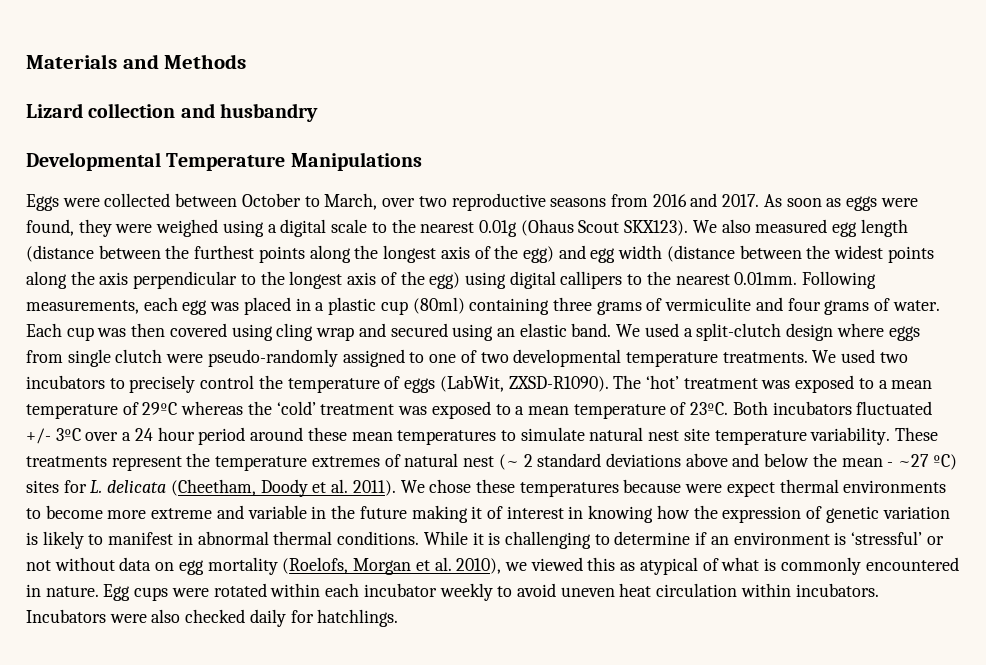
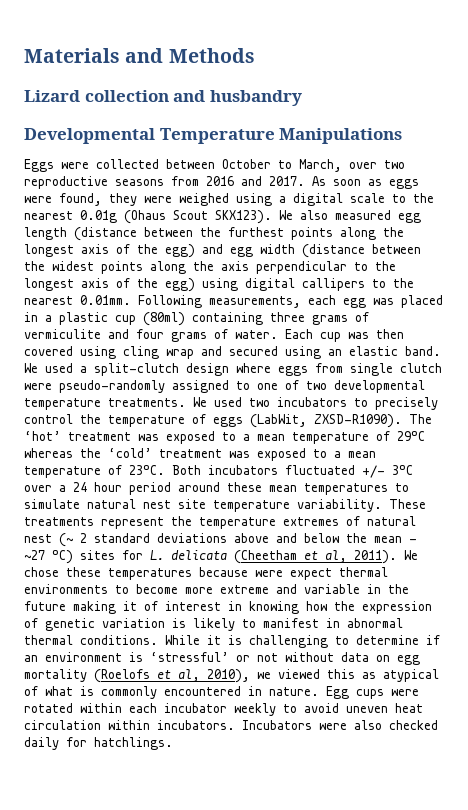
[170,479,349,497] (Cheetham, Doody et al. -> [234,550,347,564] (Cheetham et al,
[282,557,452,575] (Roelofs, Morgan et al. -> [94,669,200,683] (Roelofs et al,

